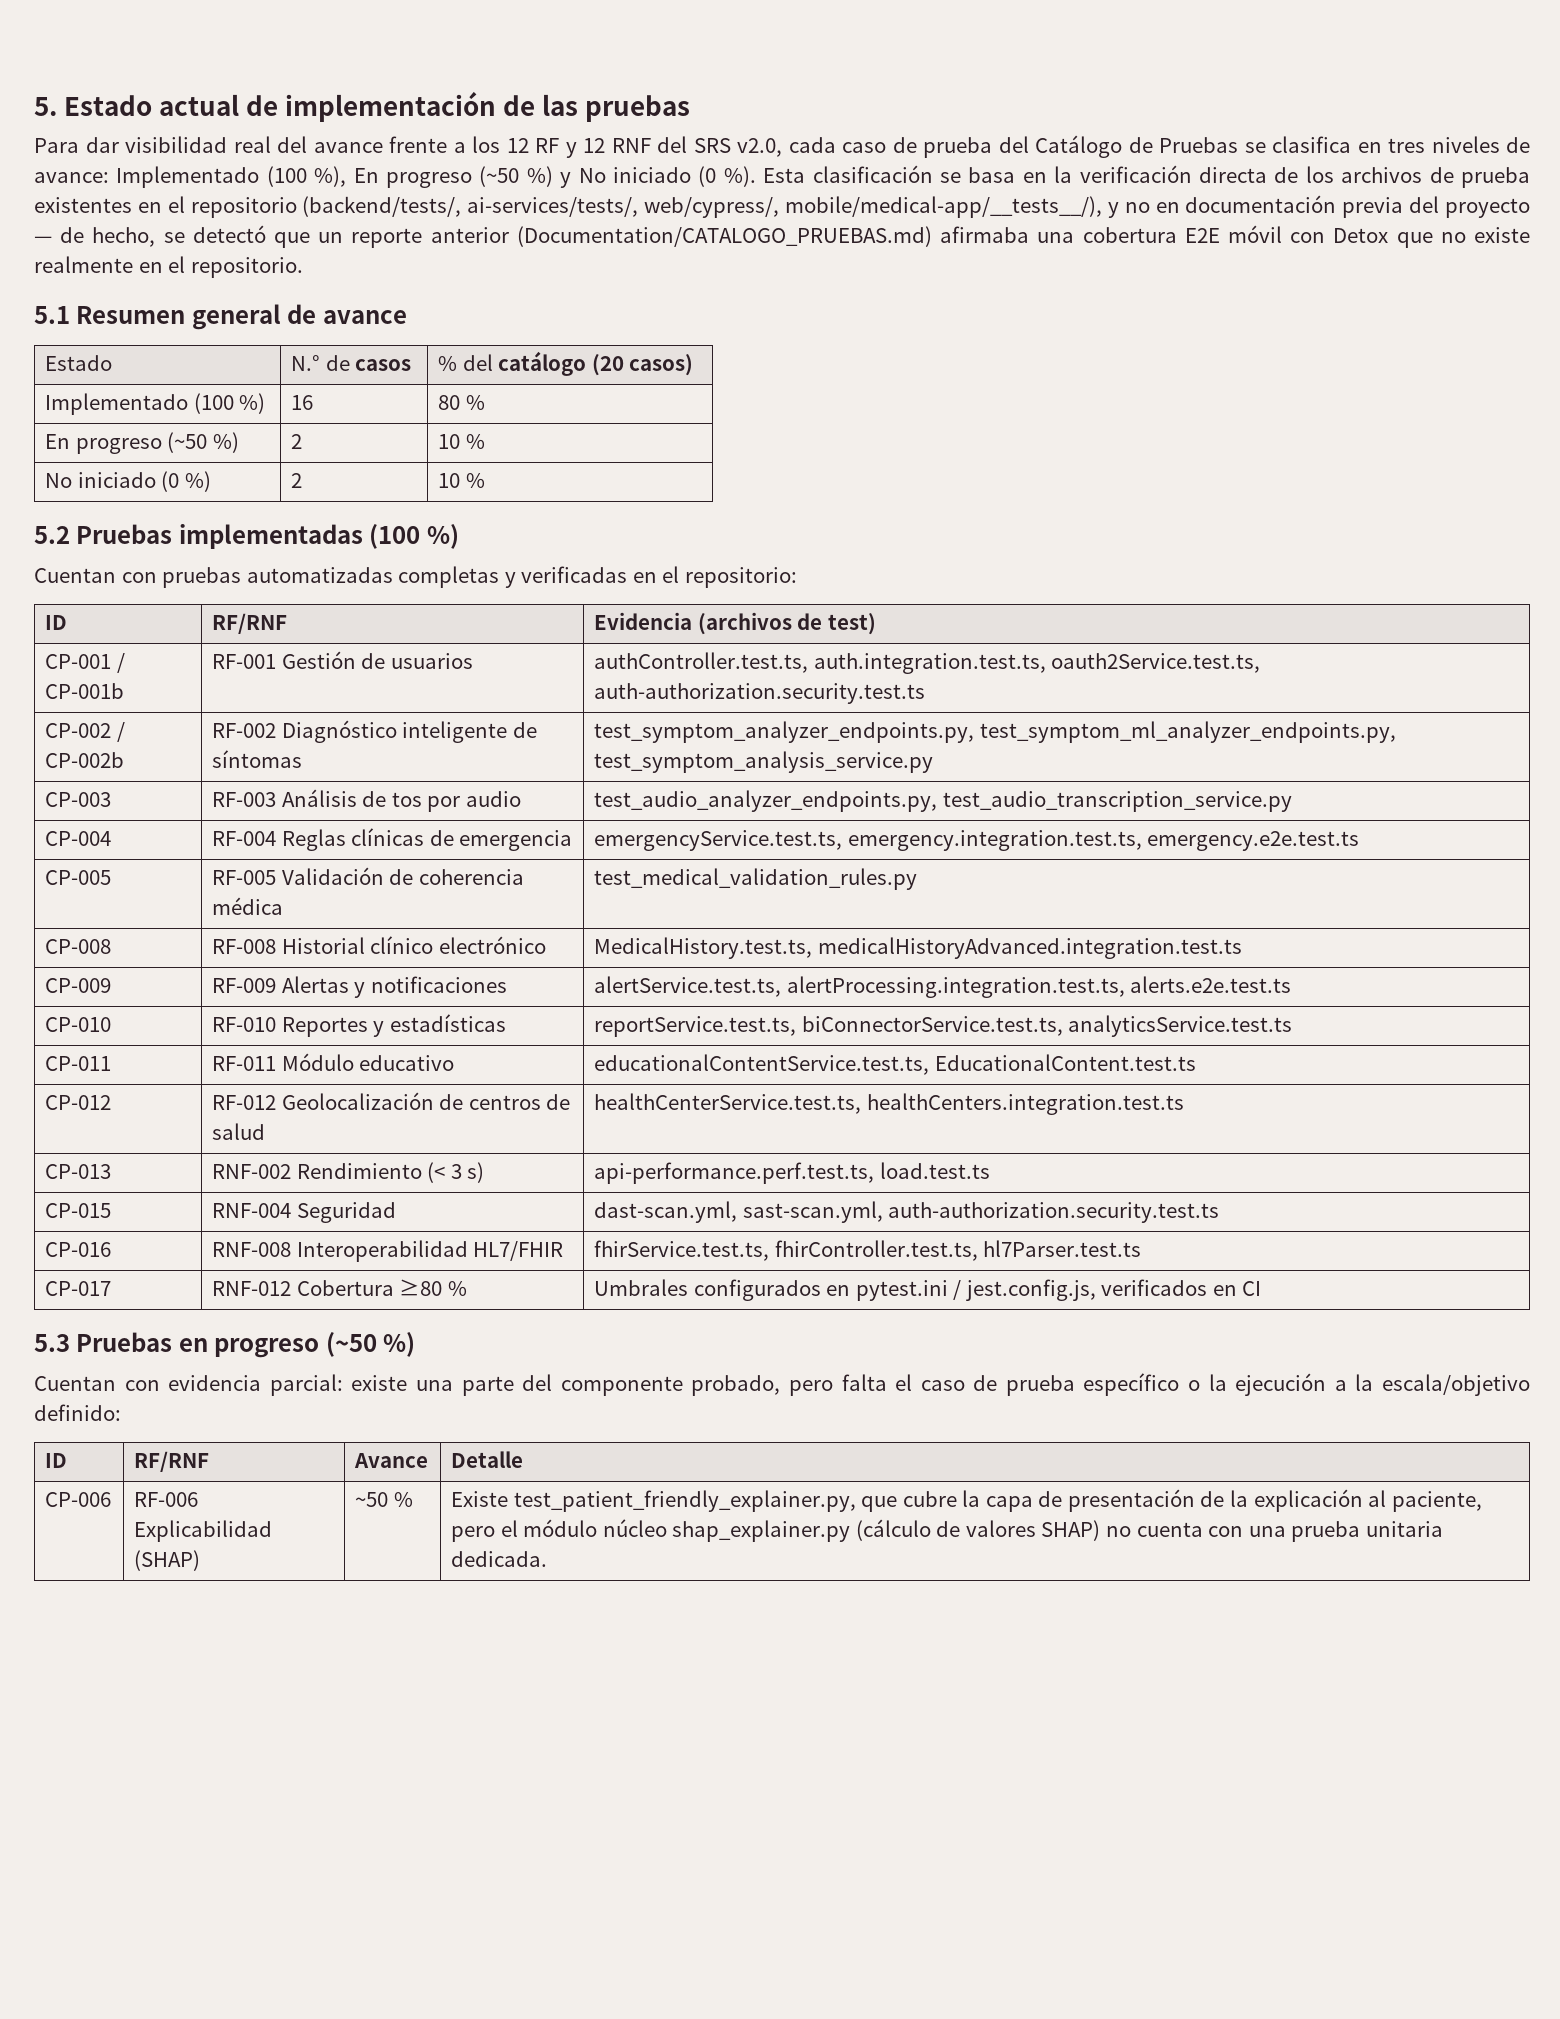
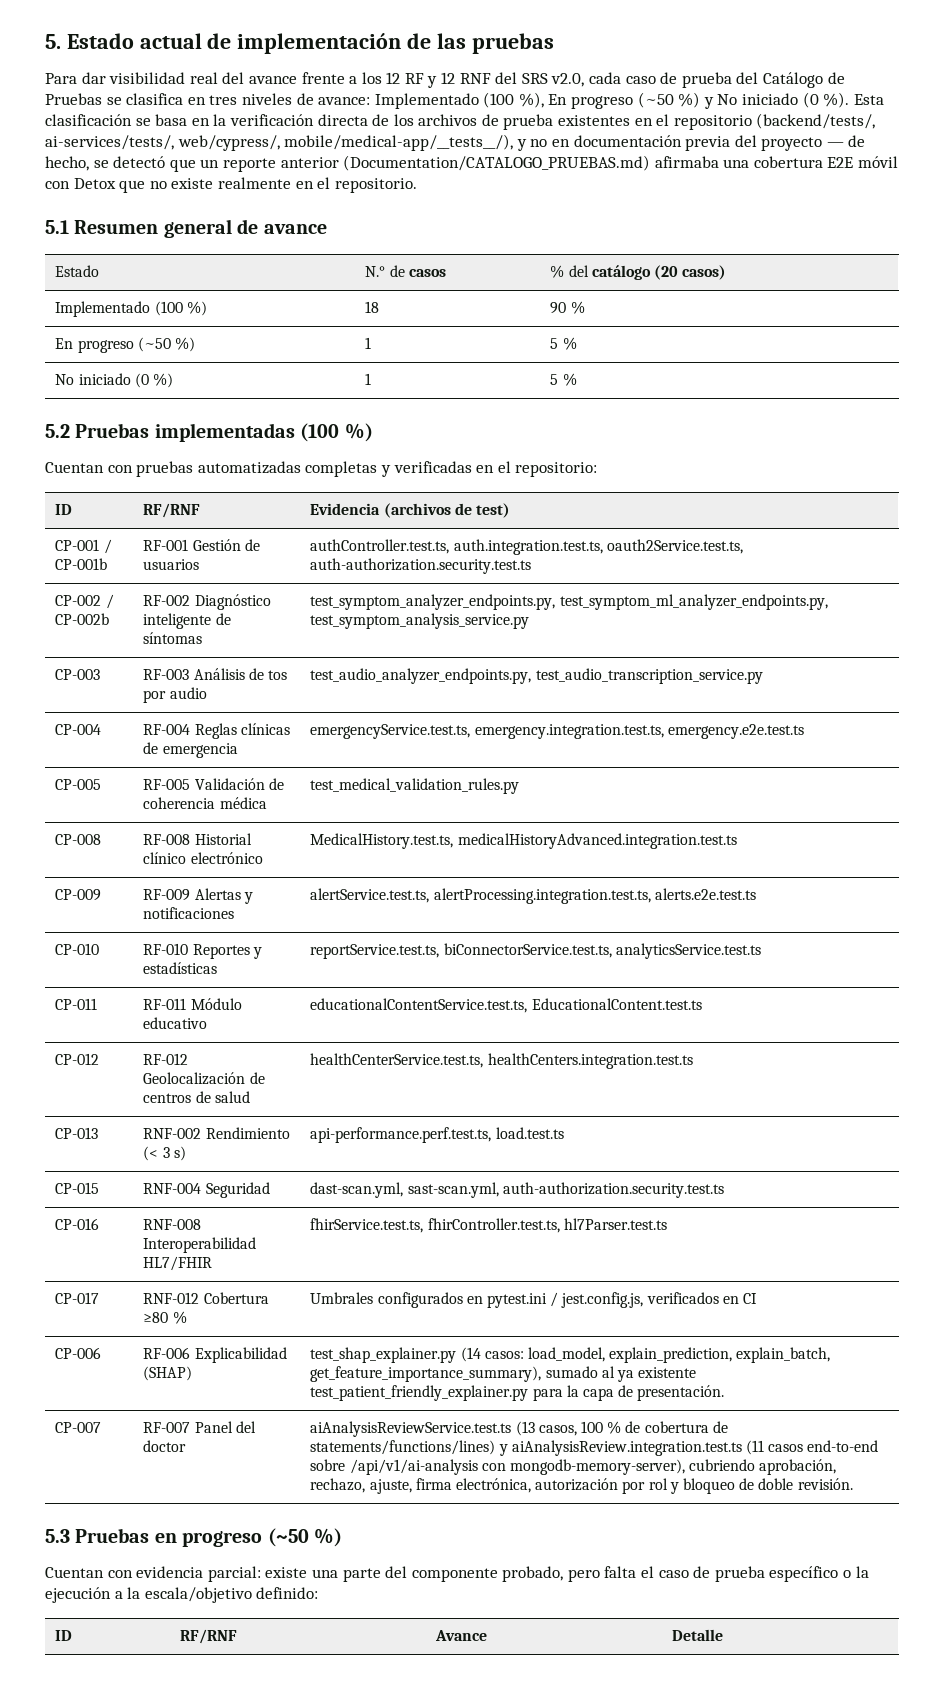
[291,395,314,410] [438,395,461,410] 16 | 80 -> [365,301,380,313] [550,302,567,314] 18 | 90
[291,434,303,449] [438,434,461,449] 2 | 10 -> [365,337,372,349] [550,338,559,349] 1 | 5
[291,473,303,488] [438,473,461,488] 2 | 10 -> [365,373,372,385] [550,374,559,385] 1 | 5
(1262, 1288) none -> [55,1347,102,1359] [143,1347,287,1363] [143,1366,193,1381] [310,1347,831,1363] [310,1366,697,1382] [310,1385,725,1401] [55,1422,102,1433] [143,1421,256,1433] [143,1440,187,1452] [310,1421,728,1437] [310,1440,879,1456] [310,1459,837,1475] [310,1478,853,1494] // CP-006 | RF-006 Explicabilidad (SHAP) | test_shap_explainer.py (14 casos: load_model, explain_prediction, explain_batch, get_feature_importance_summary), sumado al ya existente test_patient_friendly_explainer.py para la capa de presentación. // CP-007 | RF-007 Panel del doctor | aiAnalysisReviewService.test.ts (13 casos, 100 % de cobertura de statements/functions/lines) y aiAnalysisReview.integration.test.ts (11 casos end-to-end sobre /api/v1/ai-analysis con mongodb-memory-server), cubriendo aprobación, rechazo, ajuste, firma electrónica, autorización por rol y bloqueo de doble revisión.
[45,1492,112,1507] [134,1492,199,1507] [134,1520,273,1542] [134,1550,201,1571] [355,1492,413,1507] [451,1489,1482,1512] [451,1519,1443,1542] [451,1551,548,1567] // CP-006 | RF-006 Explicabilidad (SHAP) | ~50 % | Existe test_patient_friendly_explainer.py, que cubre la capa de presentación de la explicación al paciente, pero el módulo núcleo shap_explainer.py (cálculo de valores SHAP) no cuenta con una prueba unitaria dedicada. -> (724, 1635) none

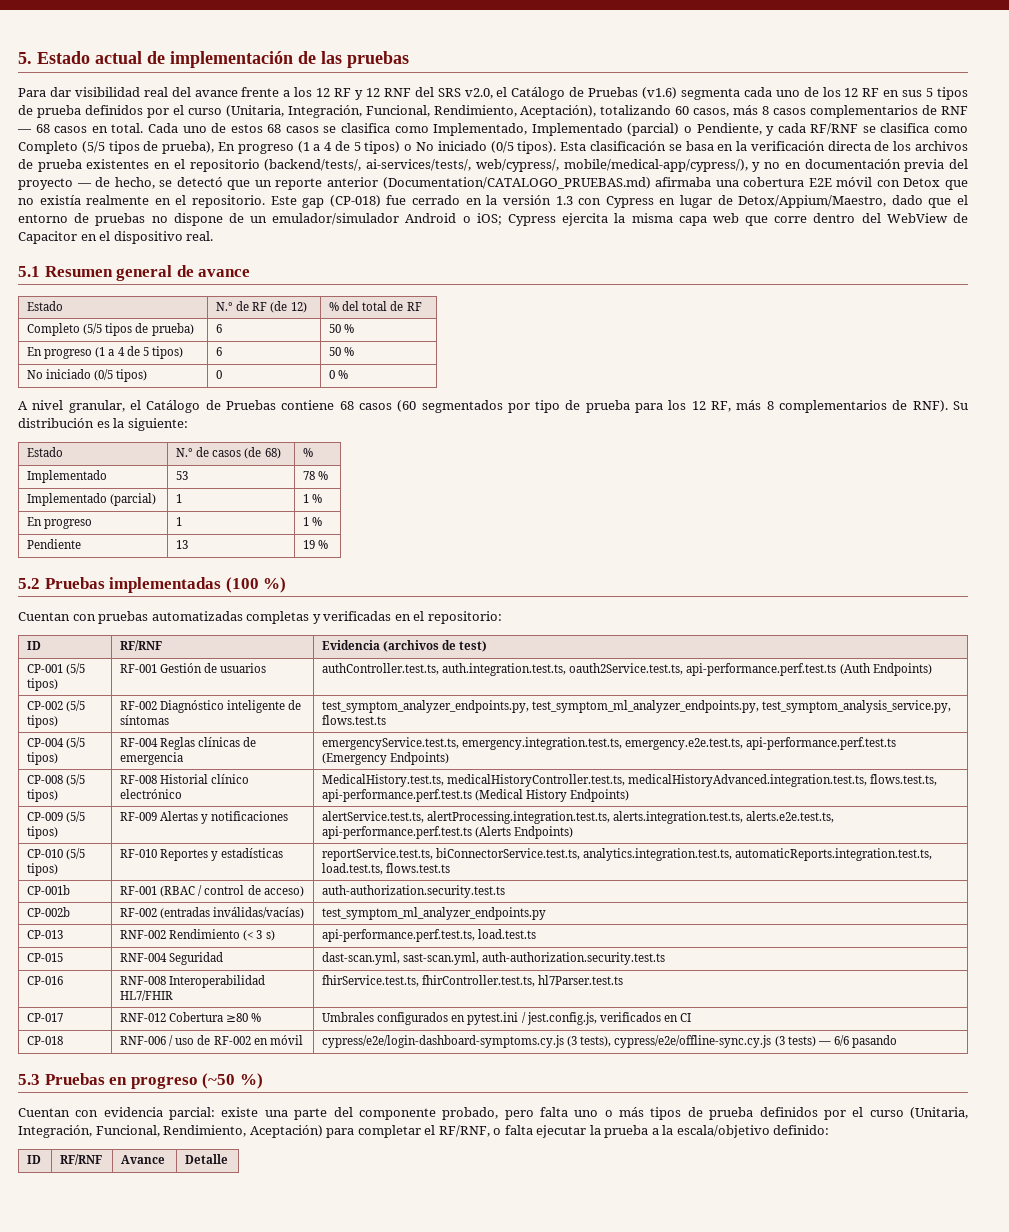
[589,72,845,88] [45,92,850,109] cada caso de prueba del Catálogo de Pruebas se clasifica en tres niveles de avance: Implementado (100 %), En progreso (~50 %) y No iniciado (0 %). -> [496,87,968,100] [18,105,968,118] [17,123,969,136] [18,141,557,154] el Catálogo de Pruebas (v1.6) segmenta cada uno de los 12 RF en sus 5 tipos de prueba definidos por el curso (Unitaria, Integración, Funcional, Rendimiento, Aceptación), totalizando 60 casos, más 8 casos complementarios de RNF — 68 casos en total. Cada uno de estos 68 casos se clasifica como Implementado, Implementado (parcial) o Pendiente, y cada RF/RNF se clasifica como Completo (5/5 tipos de prueba), En progreso (1 a 4 de 5 tipos) o No iniciado (0/5 tipos).
[284,134,514,151] mobile/medical-app/__tests__/), -> [563,159,748,172] mobile/medical-app/cypress/),
[171,178,214,189] existe -> [39,195,81,205] existía
(417, 185) none -> [270,195,968,208] [18,213,968,226] [18,231,214,244] Este gap (CP-018) fue cerrado en la versión 1.3 con Cypress en lugar de Detox/Appium/Maestro, dado que el entorno de pruebas no dispone de un emulador/simulador Android o iOS; Cypress ejercita la misma capa web que corre dentro del WebView de Capacitor en el dispositivo real.
[408,269,446,277] casos -> [252,301,307,313] RF (de 12)
[591,265,727,280] [55,301,207,317] [365,301,380,313] [550,301,585,314] [55,337,196,353] [365,337,372,349] [550,337,577,350] [55,373,174,388] [365,373,372,385] [550,374,559,385] catálogo (20 casos) // Implementado (100 %) | 18 | 90 % // En progreso (~50 %) | 1 | 5 % // No iniciado (0 %) | 1 | 5 -> [362,301,422,311] [27,323,194,336] [216,324,223,333] [329,324,355,333] [27,346,183,359] [216,347,223,356] [329,347,355,356] [27,369,148,382] [216,370,223,379] [329,370,349,379] [18,400,969,413] [18,418,188,431] [27,447,64,457] [176,447,281,459] [303,448,314,457] [27,470,108,483] [176,471,189,480] [303,471,329,480] [27,493,157,506] [176,494,183,503] [303,494,323,503] [27,517,93,529] [176,517,183,526] [303,517,323,526] [27,539,82,549] [176,540,189,549] [303,540,316,549] total de RF // Completo (5/5 tipos de prueba) | 6 | 50 % // En progreso (1 a 4 de 5 tipos) | 6 | 50 % // No iniciado (0/5 tipos) | 0 | 0 % // A nivel granular, el Catálogo de Pruebas contiene 68 casos (60 segmentados por tipo de prueba para los 12 RF, más 8 complementarios de RNF). Su distribución es la siguiente: // Estado | N.° de casos (de 68) | % // Implementado | 53 | 78 % // Implementado (parcial) | 1 | 1 % // En progreso | 1 | 1 % // Pendiente | 13 | 19
[103,539,112,554] [55,558,108,570] / CP-001b -> [66,663,86,675] [27,678,59,691] (5/5 tipos)
[310,558,532,574] auth-authorization.security.test.ts -> [686,663,932,676] api-performance.perf.test.ts (Auth Endpoints)
[105,594,114,609] [55,613,110,625] / CP-002b -> [66,700,86,712] [27,715,59,728] (5/5 tipos)
[310,613,530,629] [55,669,101,680] [143,668,288,680] [143,687,207,703] [310,668,763,684] test_symptom_analysis_service.py // CP-003 | RF-003 Análisis de tos por audio | test_audio_analyzer_endpoints.py, test_audio_transcription_service.py -> [762,700,952,713] [322,715,387,725] test_symptom_analysis_service.py, flows.test.ts
(102, 729) none -> [66,737,86,749] [27,752,59,765] (5/5 tipos)
[667,724,804,739] [55,779,102,790] [143,778,284,790] [143,797,267,809] [310,778,520,794] emergency.e2e.test.ts // CP-005 | RF-005 Validación de coherencia médica | test_medical_validation_rules.py -> [625,737,897,750] [322,752,450,765] emergency.e2e.test.ts, api-performance.perf.test.ts (Emergency Endpoints)
(102, 839) none -> [66,774,86,786] [27,789,59,802] (5/5 tipos)
[457,833,737,849] medicalHistoryAdvanced.integration.test.ts -> [447,774,938,787] [322,789,630,802] medicalHistoryController.test.ts, medicalHistoryAdvanced.integration.test.ts, flows.test.ts, api-performance.perf.test.ts (Medical History Endpoints)
(102, 895) none -> [66,811,86,823] [27,826,59,839] (5/5 tipos)
[654,888,756,900] alerts.e2e.test.ts -> [613,811,835,824] [322,826,574,839] alerts.integration.test.ts, alerts.e2e.test.ts, api-performance.perf.test.ts (Alerts Endpoints)
(100, 949) none -> [66,848,86,860] [27,863,59,876] (5/5 tipos)
[615,943,761,959] [55,998,98,1010] [143,998,242,1010] [143,1017,208,1029] [310,998,702,1013] [55,1053,100,1065] [143,1053,189,1065] [143,1072,265,1085] [143,1091,250,1103] [310,1053,693,1069] analyticsService.test.ts // CP-011 | RF-011 Módulo educativo | educationalContentService.test.ts, EducationalContent.test.ts // CP-012 | RF-012 Geolocalización de centros de salud | healthCenterService.test.ts, healthCenters.integration.test.ts -> [583,848,933,861] [322,863,451,875] [27,885,71,895] [120,885,304,897] [322,885,506,898] [27,907,71,917] [120,907,305,919] [322,907,547,920] analytics.integration.test.ts, automaticReports.integration.test.ts, load.test.ts, flows.test.ts // CP-001b | RF-001 (RBAC / control de acceso) | auth-authorization.security.test.ts // CP-002b | RF-002 (entradas inválidas/vacías) | test_symptom_ml_analyzer_endpoints.py
[55,1347,102,1359] [143,1347,287,1363] [143,1366,193,1381] [310,1347,831,1363] [310,1366,697,1382] [310,1385,725,1401] [55,1422,102,1433] [143,1421,256,1433] [143,1440,187,1452] [310,1421,728,1437] [310,1440,879,1456] [310,1459,837,1475] [310,1478,853,1494] CP-006 | RF-006 Explicabilidad (SHAP) | test_shap_explainer.py (14 casos: load_model, explain_prediction, explain_batch, get_feature_importance_summary), sumado al ya existente test_patient_friendly_explainer.py para la capa de presentación. // CP-007 | RF-007 Panel del doctor | aiAnalysisReviewService.test.ts (13 casos, 100 % de cobertura de statements/functions/lines) y aiAnalysisReview.integration.test.ts (11 casos end-to-end sobre /api/v1/ai-analysis con mongodb-memory-server), cubriendo aprobación, rechazo, ajuste, firma electrónica, autorización por rol y bloqueo de doble revisión. -> [27,1036,64,1045] [120,1035,303,1046] [322,1035,898,1048] CP-018 | RNF-006 / uso de RF-002 en móvil | cypress/e2e/login-dashboard-symptoms.cy.js (3 tests), cypress/e2e/offline-sync.cy.js (3 tests) — 6/6 pasando
[641,1566,869,1582] [45,1587,111,1603] el caso de prueba específico o la ejecución -> [574,1107,969,1120] [18,1125,649,1138] uno o más tipos de prueba definidos por el curso (Unitaria, Integración, Funcional, Rendimiento, Aceptación) para completar el RF/RNF, o falta ejecutar la prueba

